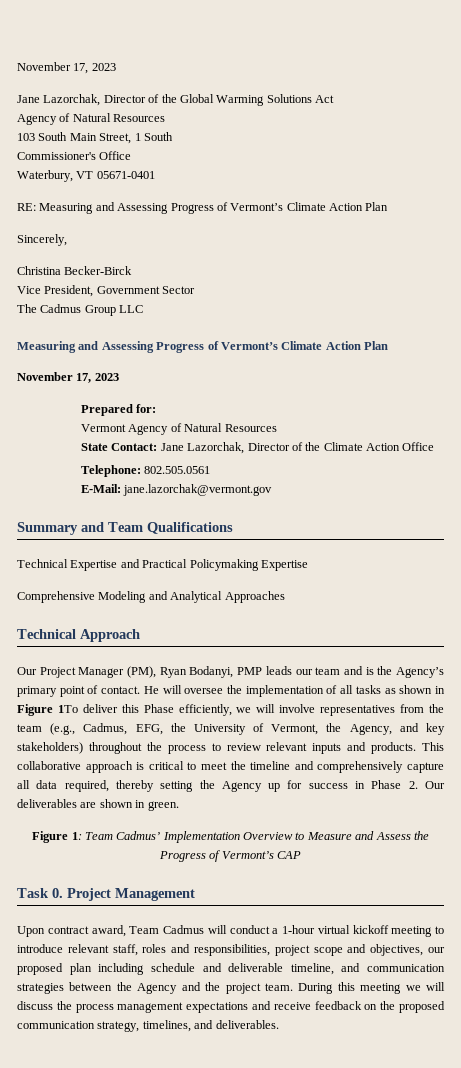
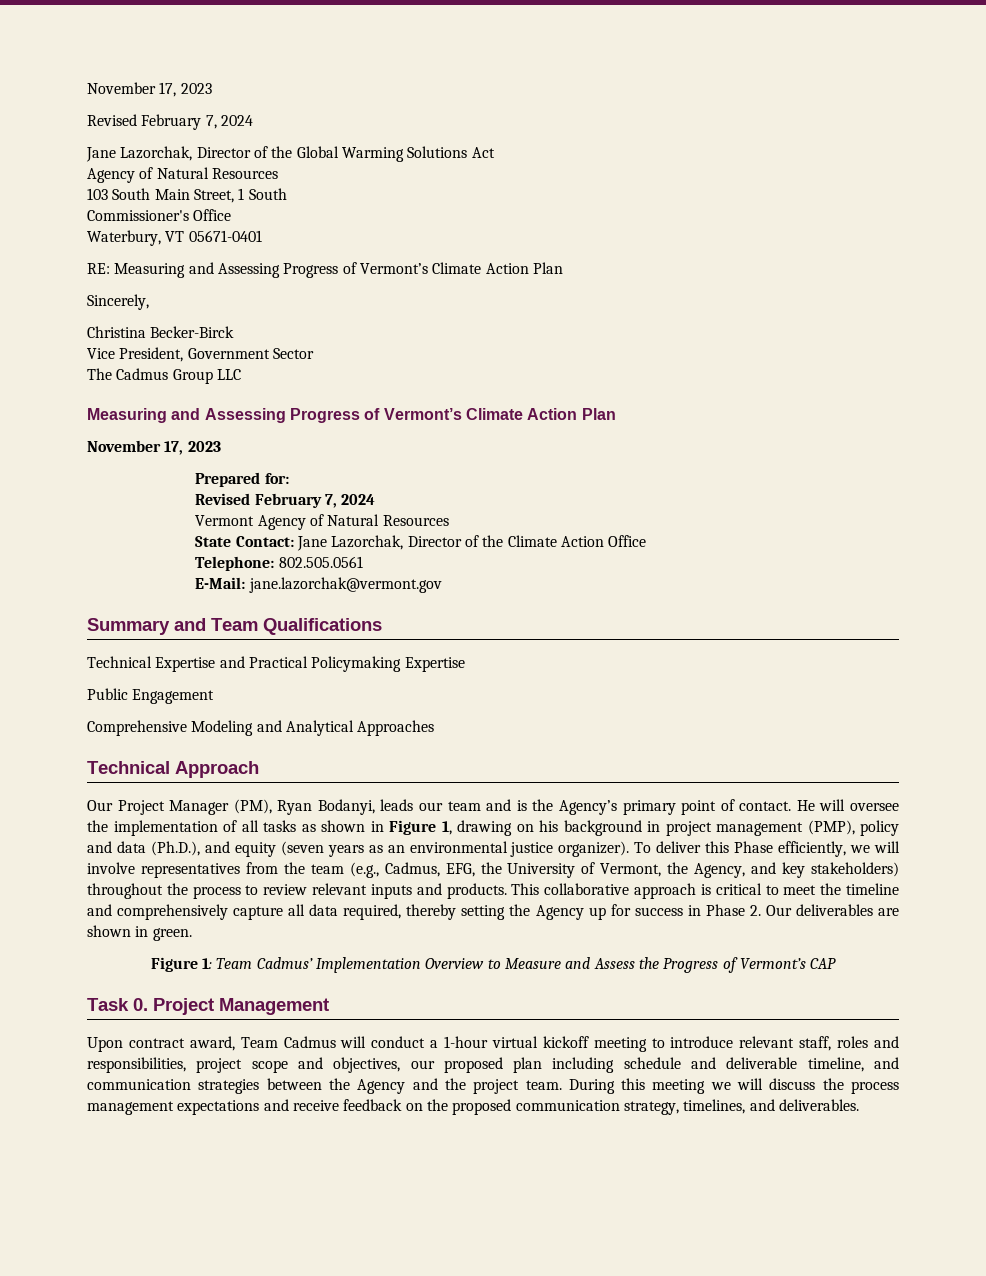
[17,62,116,74] November 17, 2023 -> [87,82,212,97] [87,114,253,130] November 17, 2023 // Revised February 7, 2024
(157, 408) none -> [195,493,376,508] // Revised February 7, 2024
(308, 565) none -> [87,688,215,704] // Public Engagement
[237,667,263,675] PMP -> (375, 807) none
[57,705,78,713] 1To -> [441,820,899,836] [87,841,652,857] 1, drawing on his background in project management (PMP), policy and data (Ph.D.), and equity (seven years as an environmental justice organizer). To

